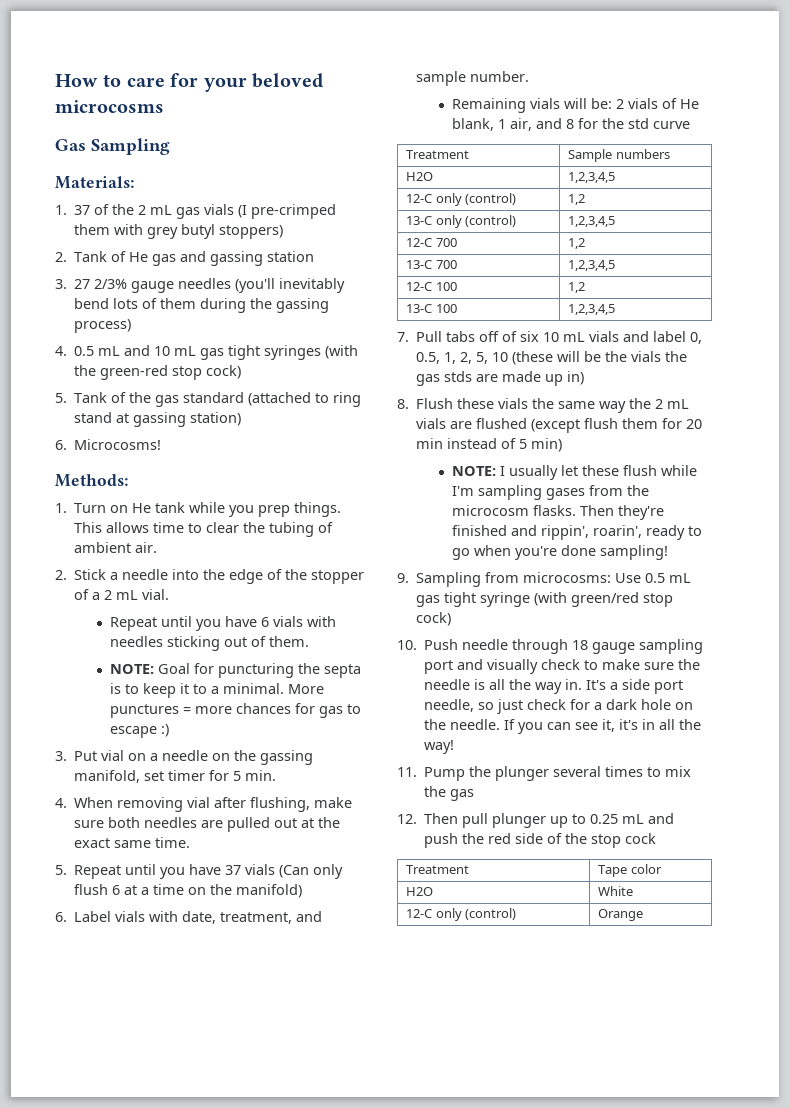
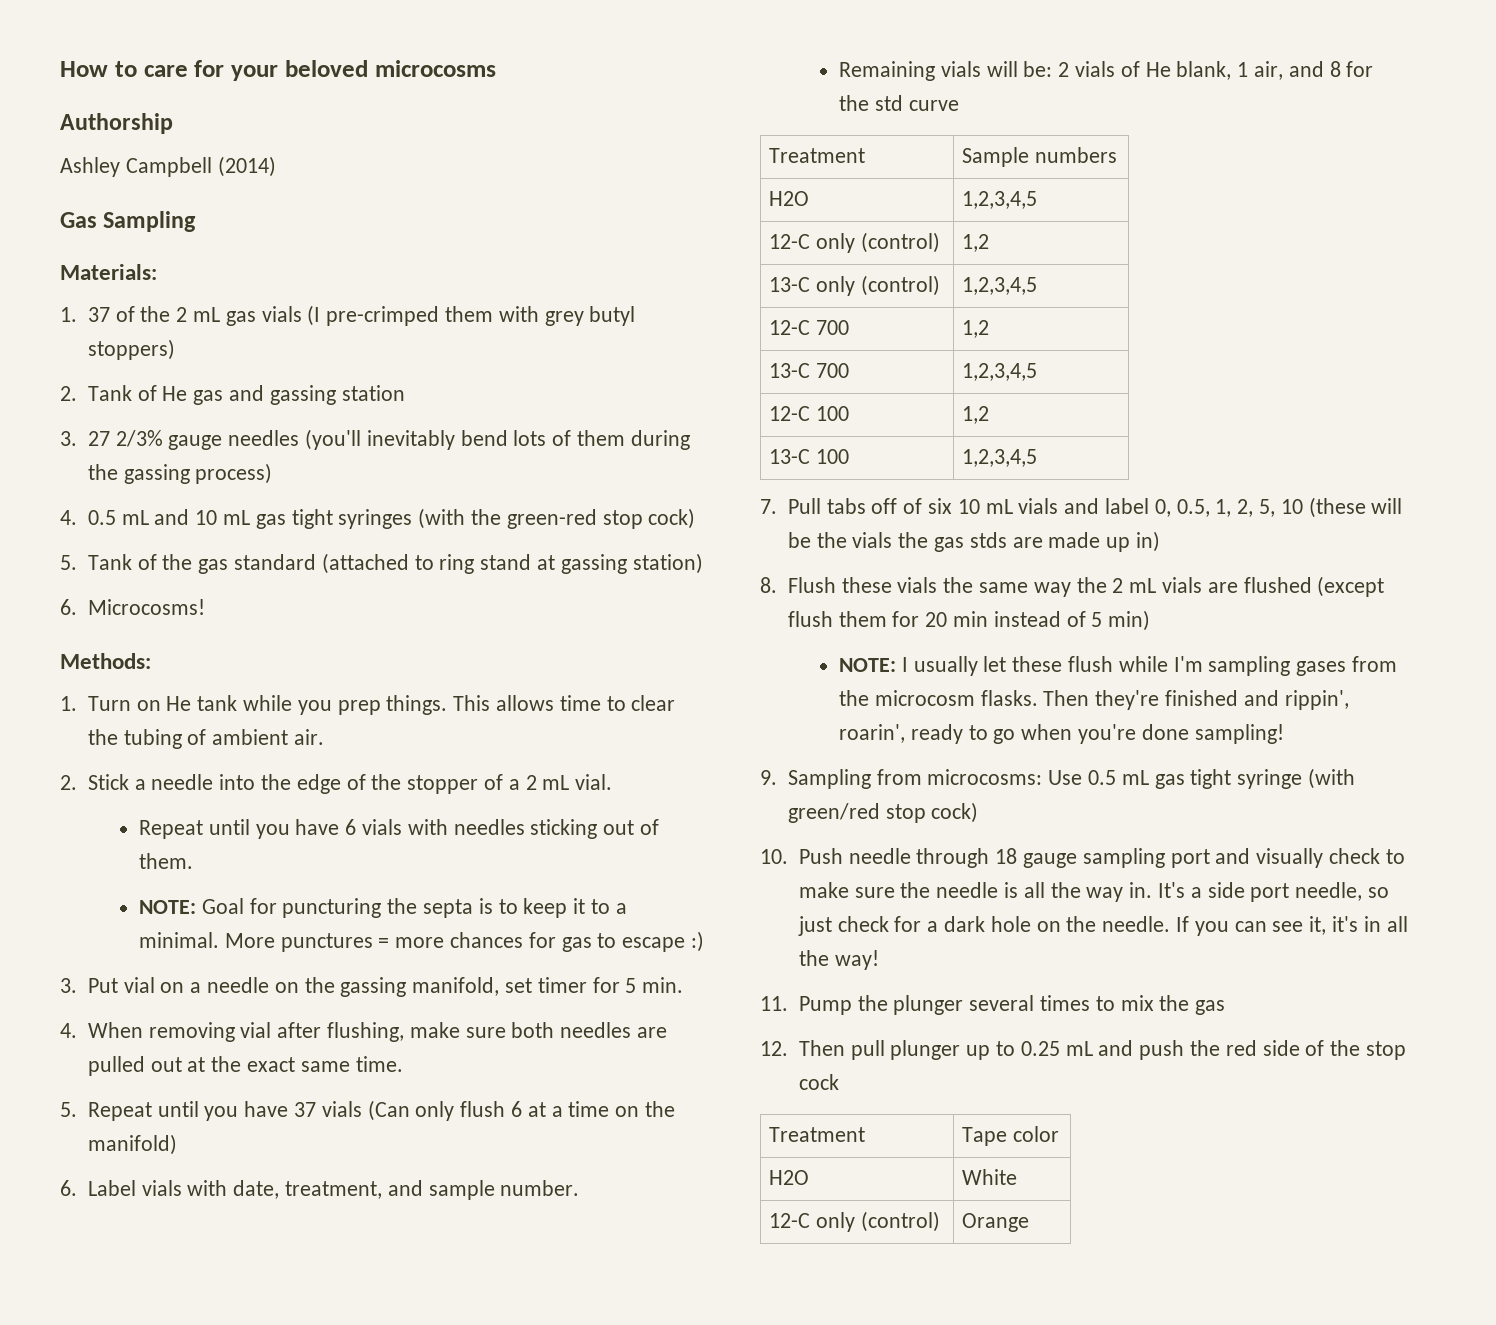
(164, 106) none -> [60,113,173,134] [60,156,276,177] // Authorship // Ashley Campbell (2014)

